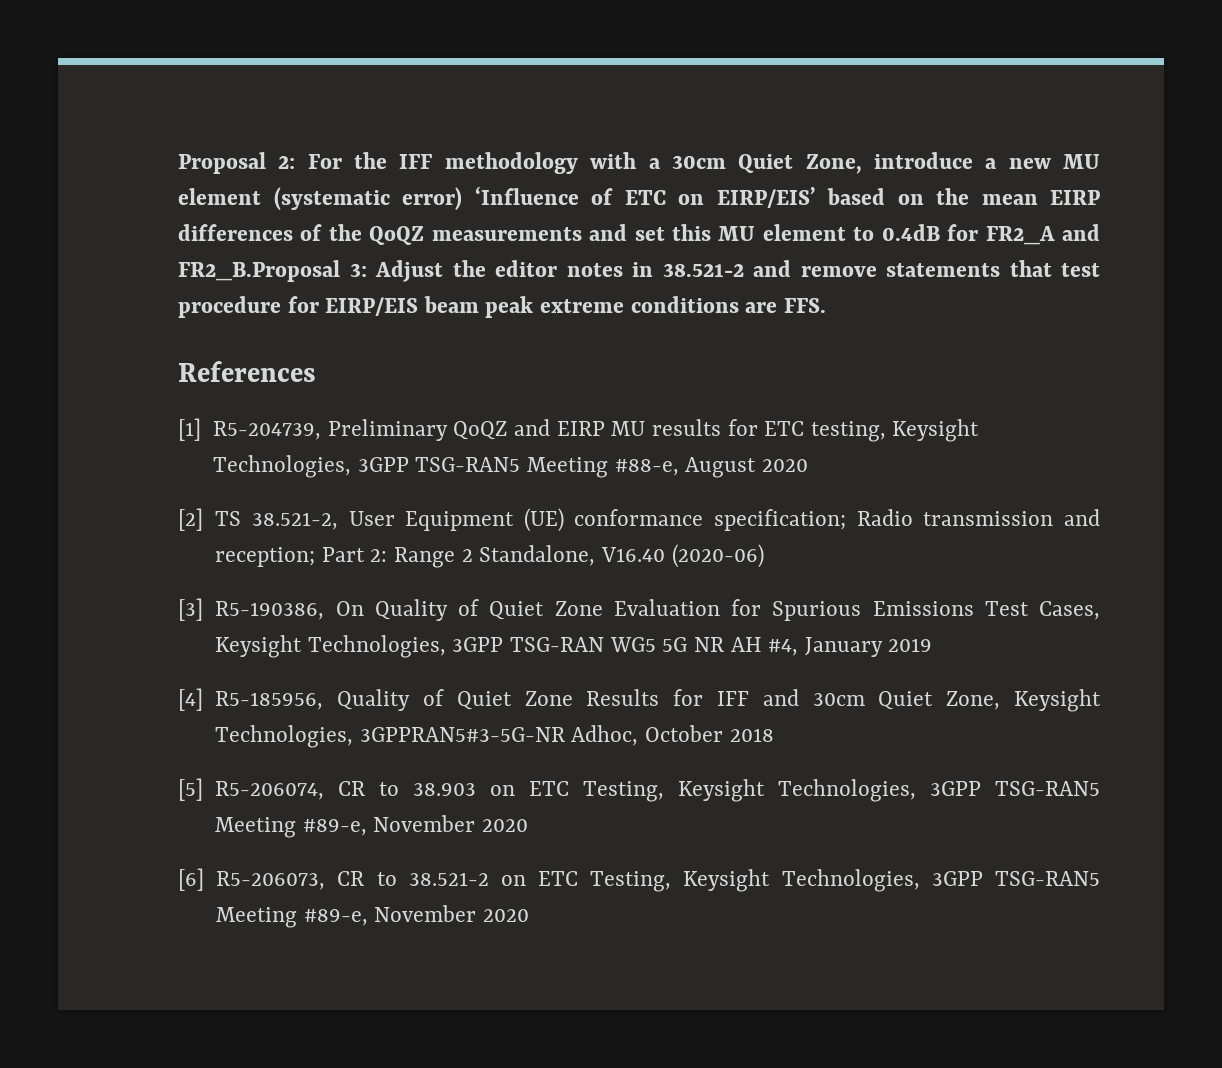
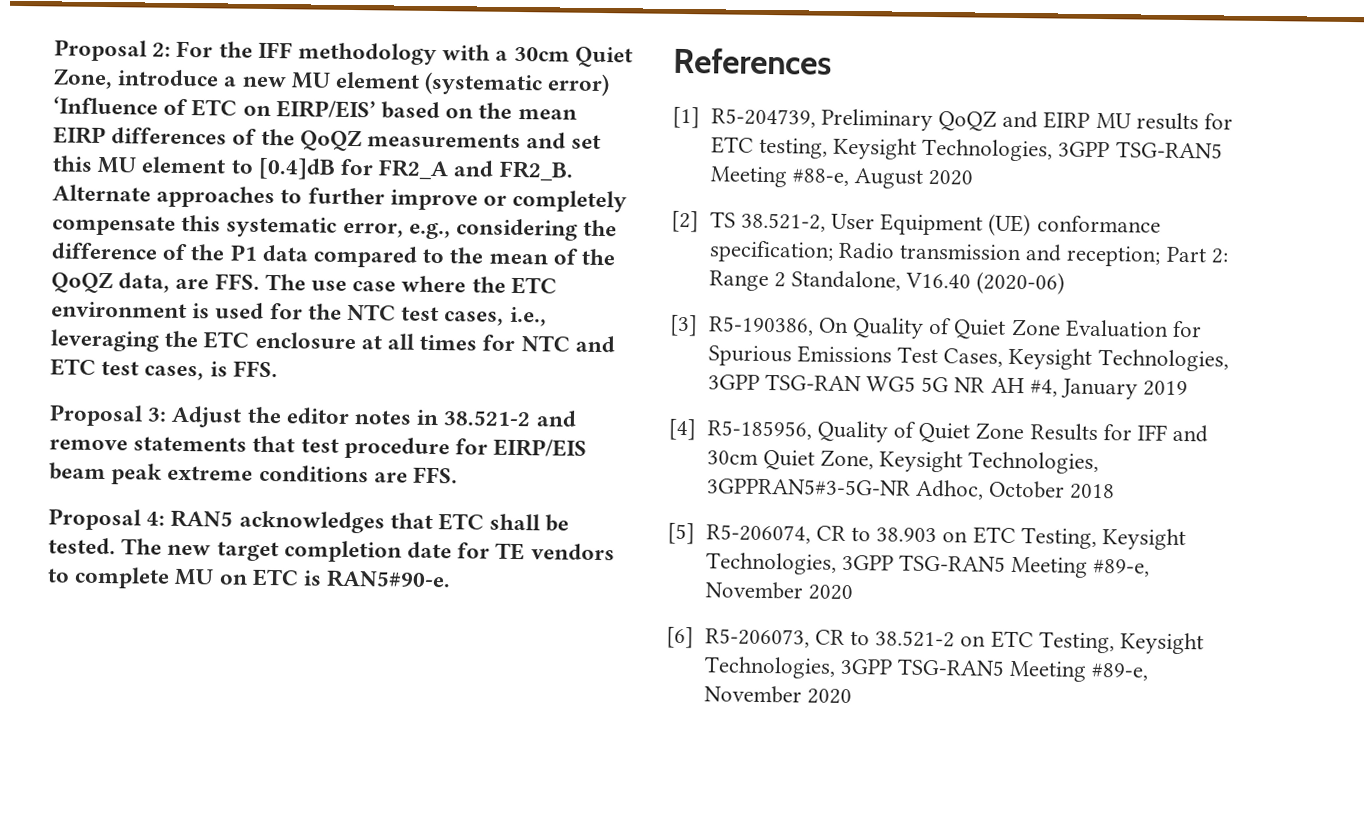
[881,224,940,241] 0.4dB -> [257,157,336,180] [0.4]dB
[178,260,340,282] FR2_B.Proposal -> [498,160,574,182] [52,184,628,213] [52,214,618,241] [51,242,616,268] [51,271,557,295] [51,301,547,327] [50,329,615,353] [50,358,278,381] [49,404,144,427] FR2_B. Alternate approaches to further improve or completely compensate this systematic error, e.g., considering the difference of the P1 data compared to the mean of the QoQZ data, are FFS. The use case where the ETC environment is used for the NTC test cases, i.e., leveraging the ETC enclosure at all times for NTC and ETC test cases, is FFS. // Proposal
(826, 305) none -> [48,508,570,534] [48,537,615,563] [47,566,452,589] // Proposal 4: RAN5 acknowledges that ETC shall be tested. The new target completion date for TE vendors to complete MU on ETC is RAN5#90-e.

